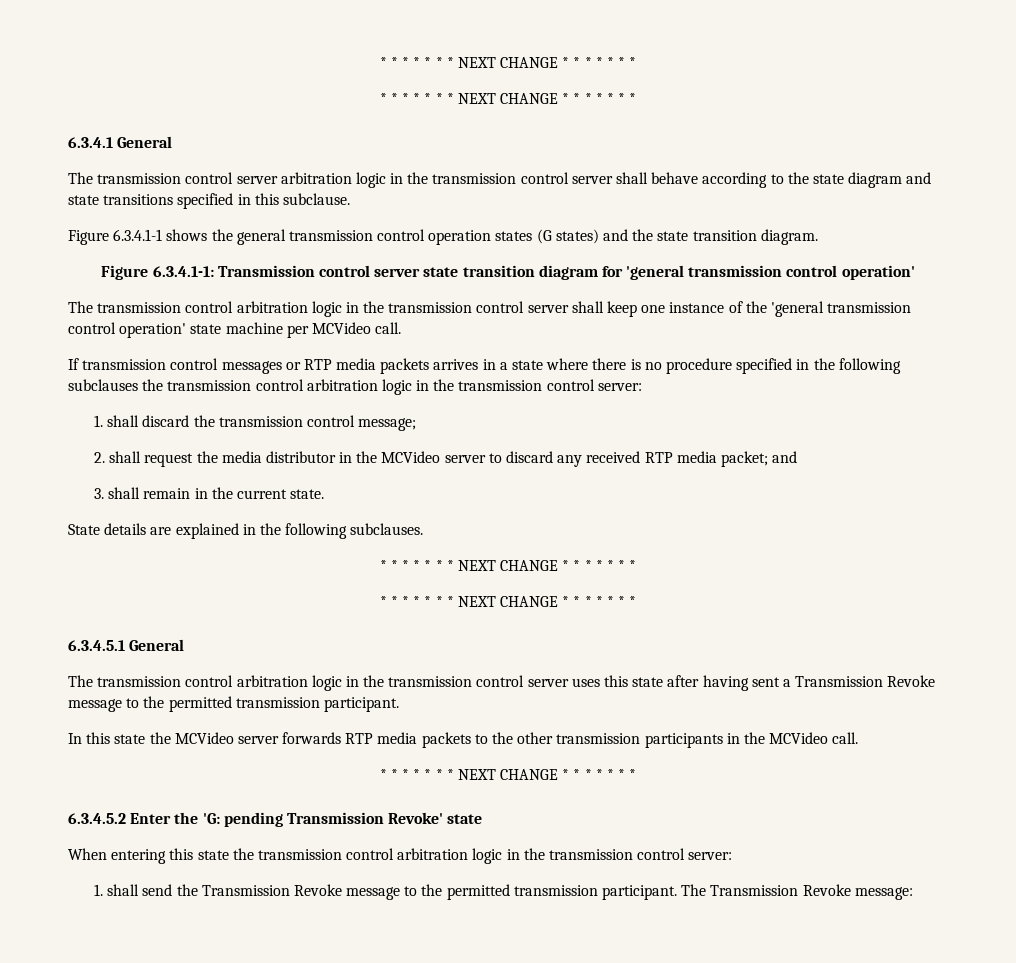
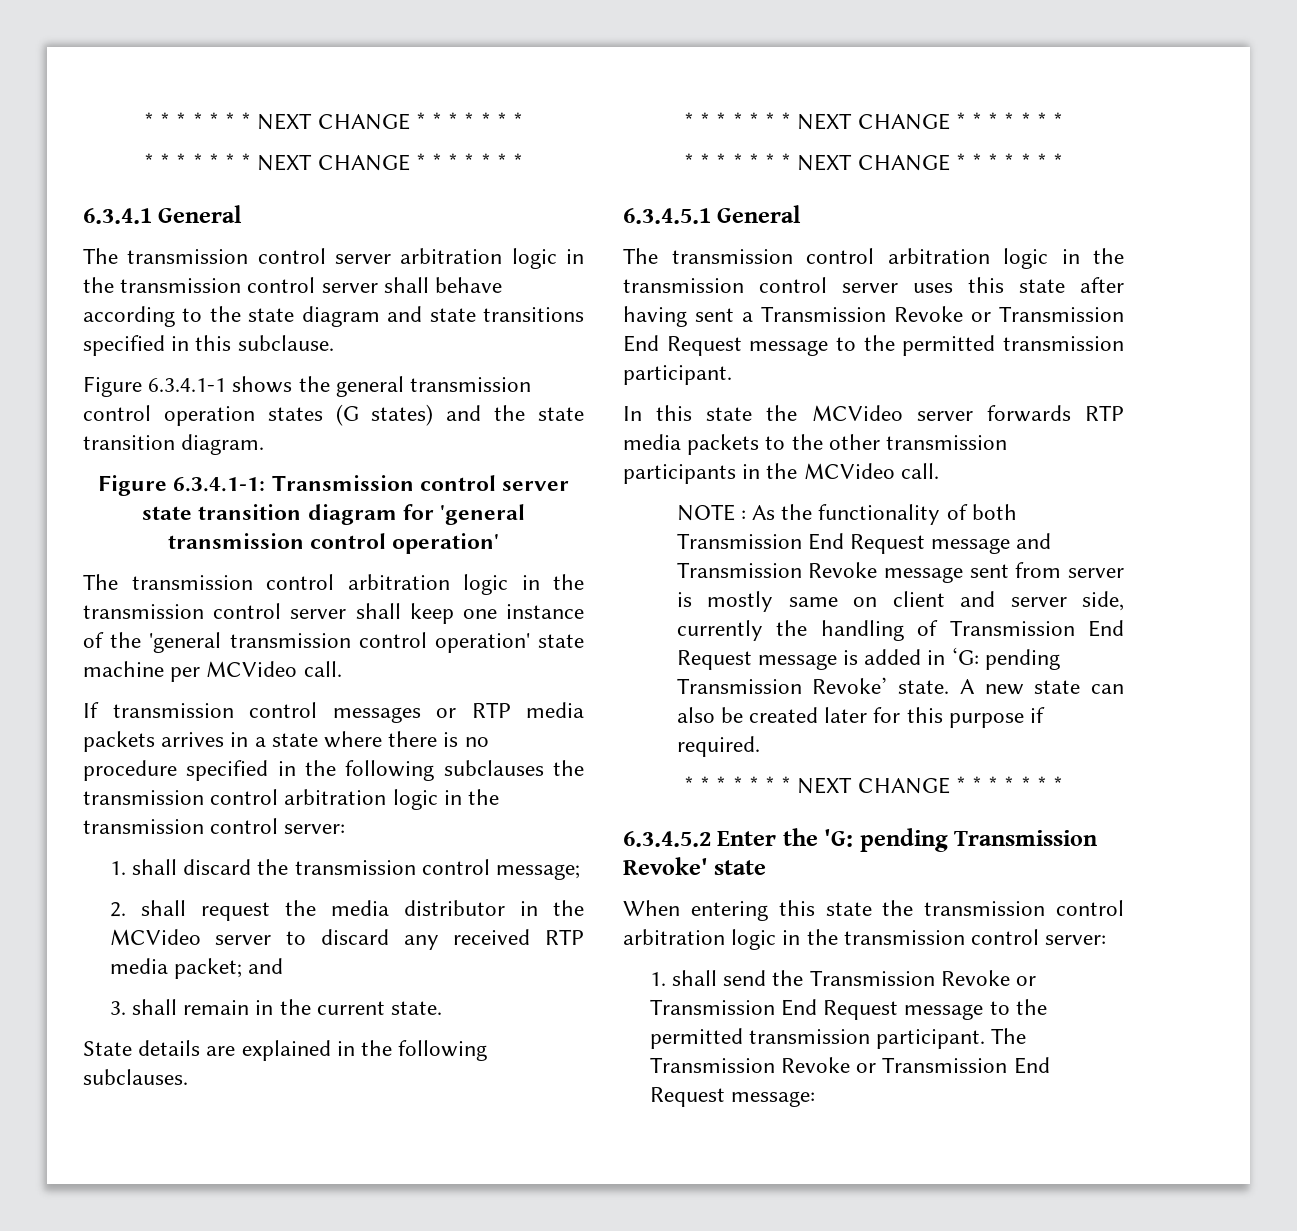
(936, 681) none -> [971,306,1124,322] [623,335,742,356] or Transmission End Request
(859, 738) none -> [676,504,1017,525] [676,533,1052,554] [676,562,1124,583] [676,591,1124,612] [676,620,1124,641] [676,647,1060,670] [676,677,1124,695] [676,707,1046,728] [676,736,760,757] // NOTE : As the functionality of both Transmission End Request message and Transmission Revoke message sent from server is mostly same on client and server side, currently the handling of Transmission End Request message is added in ‘G: pending Transmission Revoke’ state. A new state can also be created later for this purpose if required.
(342, 890) none -> [1016,976,1037,986] [649,999,899,1020] or Transmission End Request
(851, 890) none -> [856,1057,1050,1074] [649,1087,725,1107] or Transmission End Request

